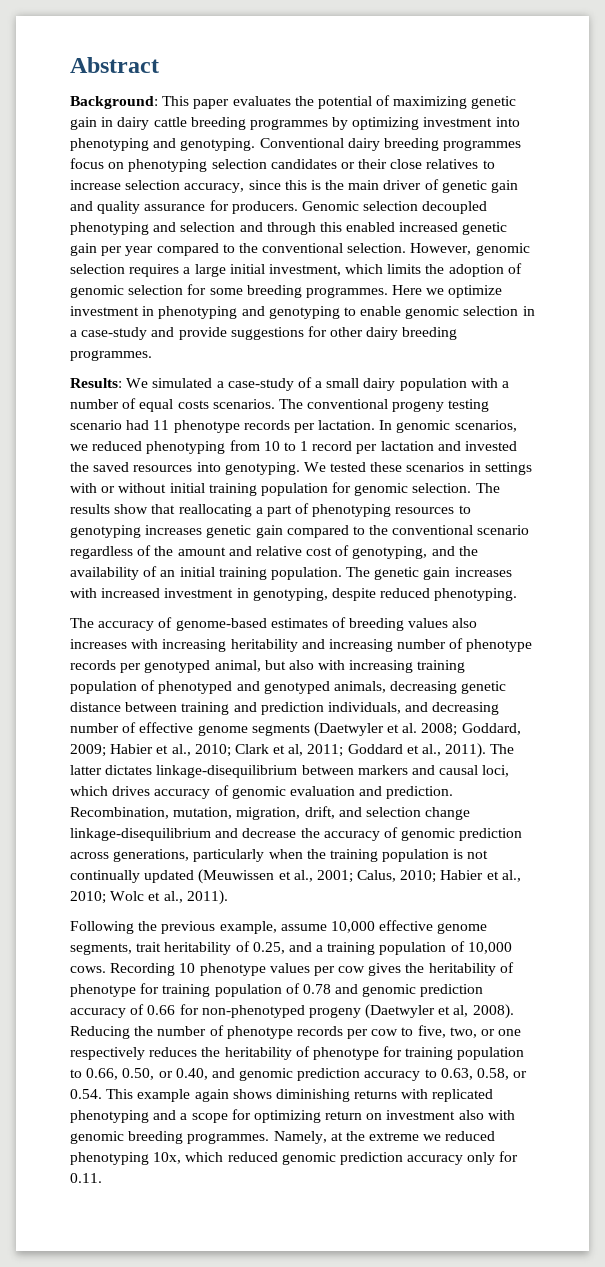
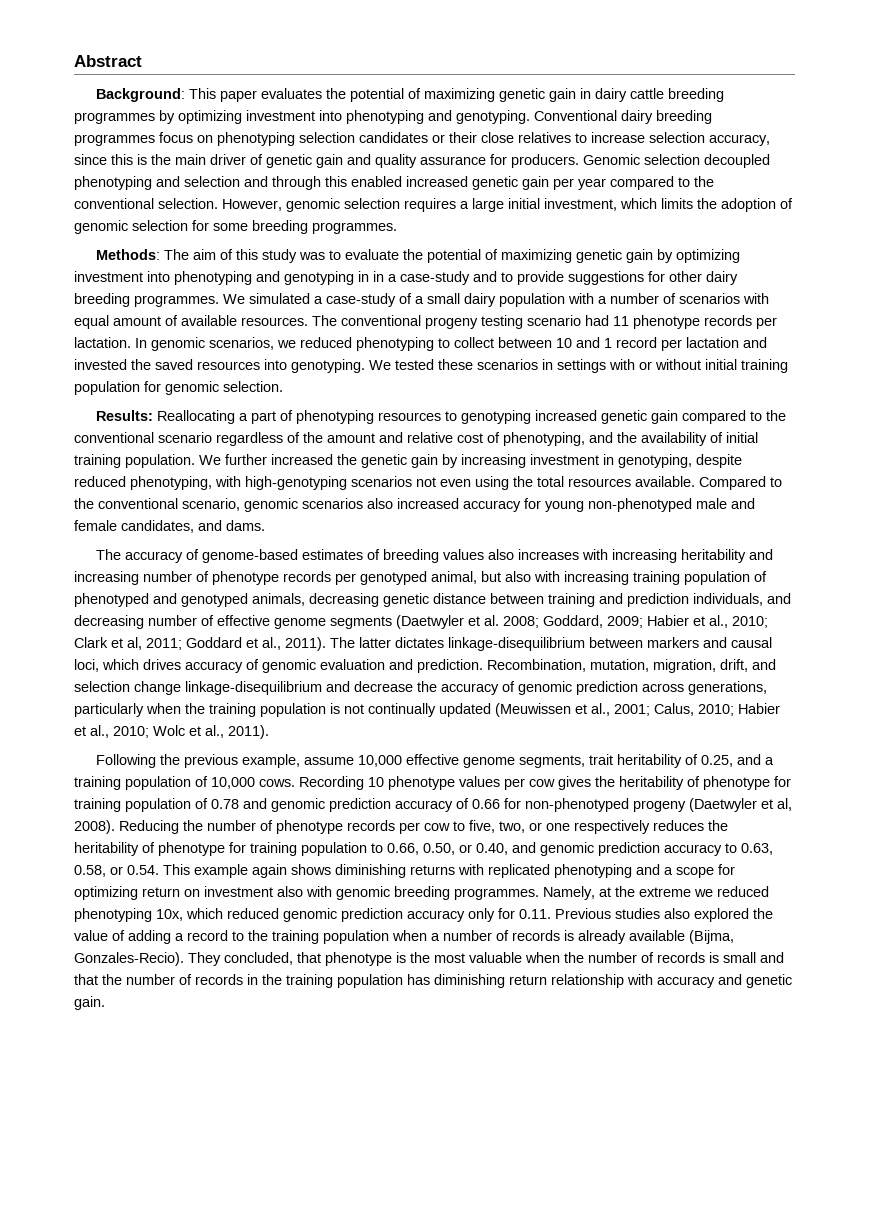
[392,285,503,298] [70,306,519,319] Here we optimize investment in phenotyping and genotyping to enable genomic selection -> [96,249,741,263] [74,271,369,285] // Methods: The aim of this study was to evaluate the potential of maximizing genetic gain by optimizing investment into phenotyping and genotyping in
(175, 332) none -> [501,272,513,282] to
[70,378,122,388] // Results: -> (219, 301) none
[139,399,275,412] equal costs scenarios. -> [679,293,769,304] [74,315,308,329] scenarios with equal amount of available resources.
[229,440,296,451] from 10 to -> [438,337,600,348] to collect between 10 and
[475,483,500,493] [70,504,252,517] The results show that reallocating -> [96,410,236,424] // Results: Reallocating
[145,525,203,535] increases -> [535,410,598,421] increased
[352,546,428,559] genotyping, -> [503,432,585,446] phenotyping,
[160,570,176,577] an -> (723, 437) none
[346,567,512,580] [70,588,161,598] The genetic gain increases with increased -> [199,454,526,468] We further increased the genetic gain by increasing
[434,588,518,601] phenotyping. -> [130,476,782,490] [74,498,755,512] [74,520,265,533] phenotyping, with high-genotyping scenarios not even using the total resources available. Compared to the conventional scenario, genomic scenarios also increased accuracy for young non-phenotyped male and female candidates, and dams.
(102, 1178) none -> [555,908,773,922] [74,930,734,944] [74,952,784,966] [74,974,792,988] [74,996,105,1010] Previous studies also explored the value of adding a record to the training population when a number of records is already available (Bijma, Gonzales-Recio). They concluded, that phenotype is the most valuable when the number of records is small and that the number of records in the training population has diminishing return relationship with accuracy and genetic gain.

